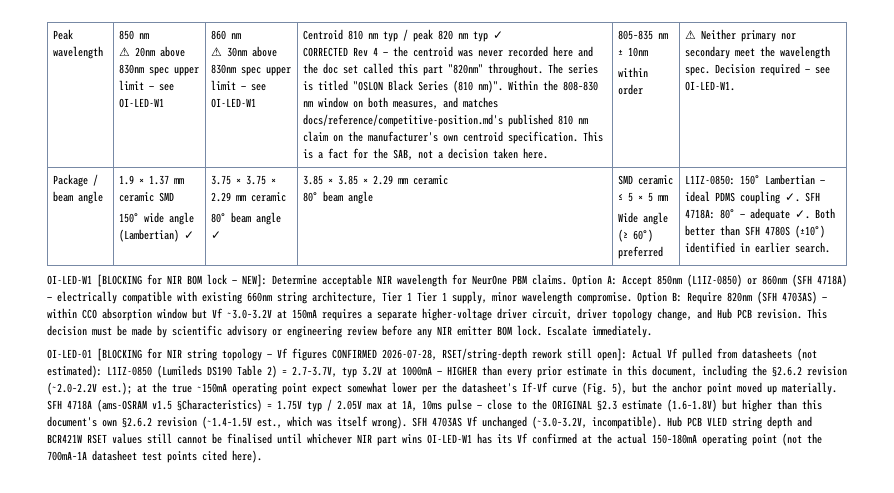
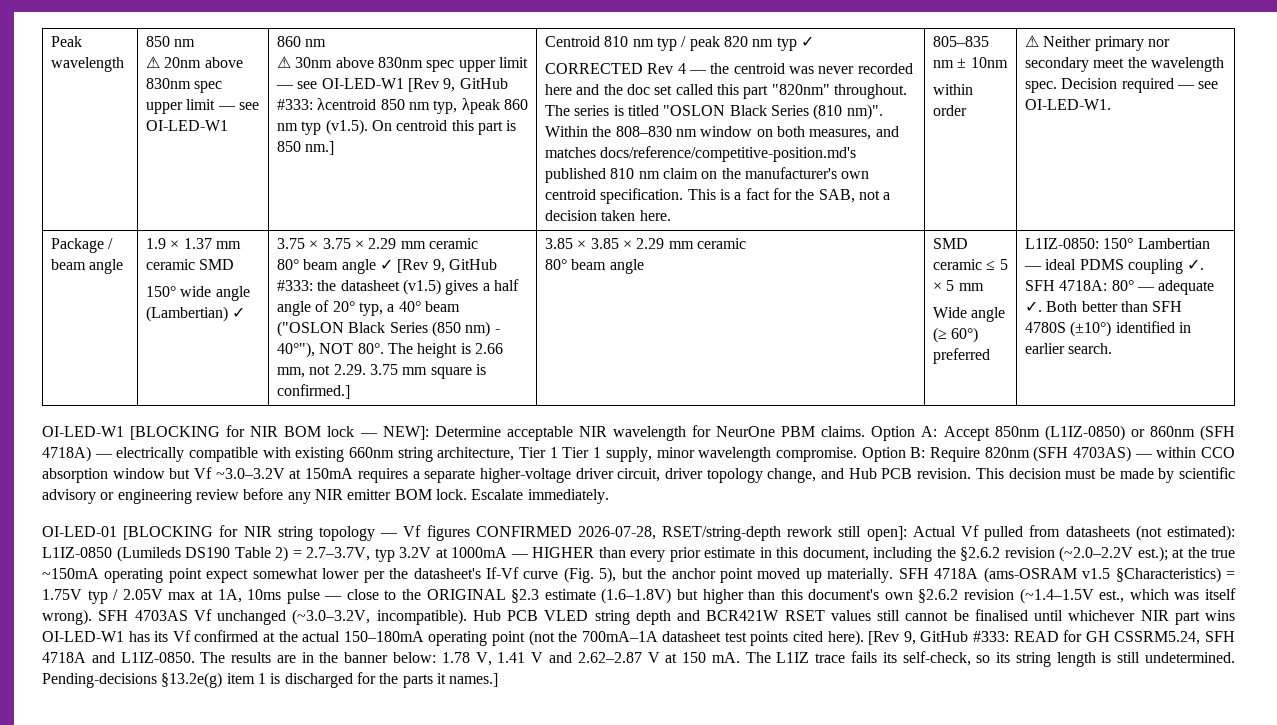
(256, 103) none -> [407,78,508,92] [277,98,528,114] [277,119,517,135] [277,141,335,155] [Rev 9, GitHub #333: λcentroid 850 nm typ, λpeak 860 nm typ (v1.5). On centroid this part is 850 nm.]
(221, 235) none -> [397,259,497,273] [277,279,519,295] [277,300,460,316] [277,321,500,337] [277,342,503,358] [277,364,486,379] [277,384,351,399] [Rev 9, GitHub #333: the datasheet (v1.5) gives a half angle of 20° typ, a 40° beam ("OSLON Black Series (850 nm) - 40°"), NOT 80°. The height is 2.66 mm, not 2.29. 3.75 mm square is confirmed.]
(262, 456) none -> [868,630,1236,645] [42,651,1235,667] [42,672,499,688] [Rev 9, GitHub #333: READ for GH CSSRM5.24, SFH 4718A and L1IZ-0850. The results are in the banner below: 1.78 V, 1.41 V and 2.62–2.87 V at 150 mA. The L1IZ trace fails its self-check, so its string length is still undetermined. Pending-decisions §13.2e(g) item 1 is discharged for the parts it names.]

